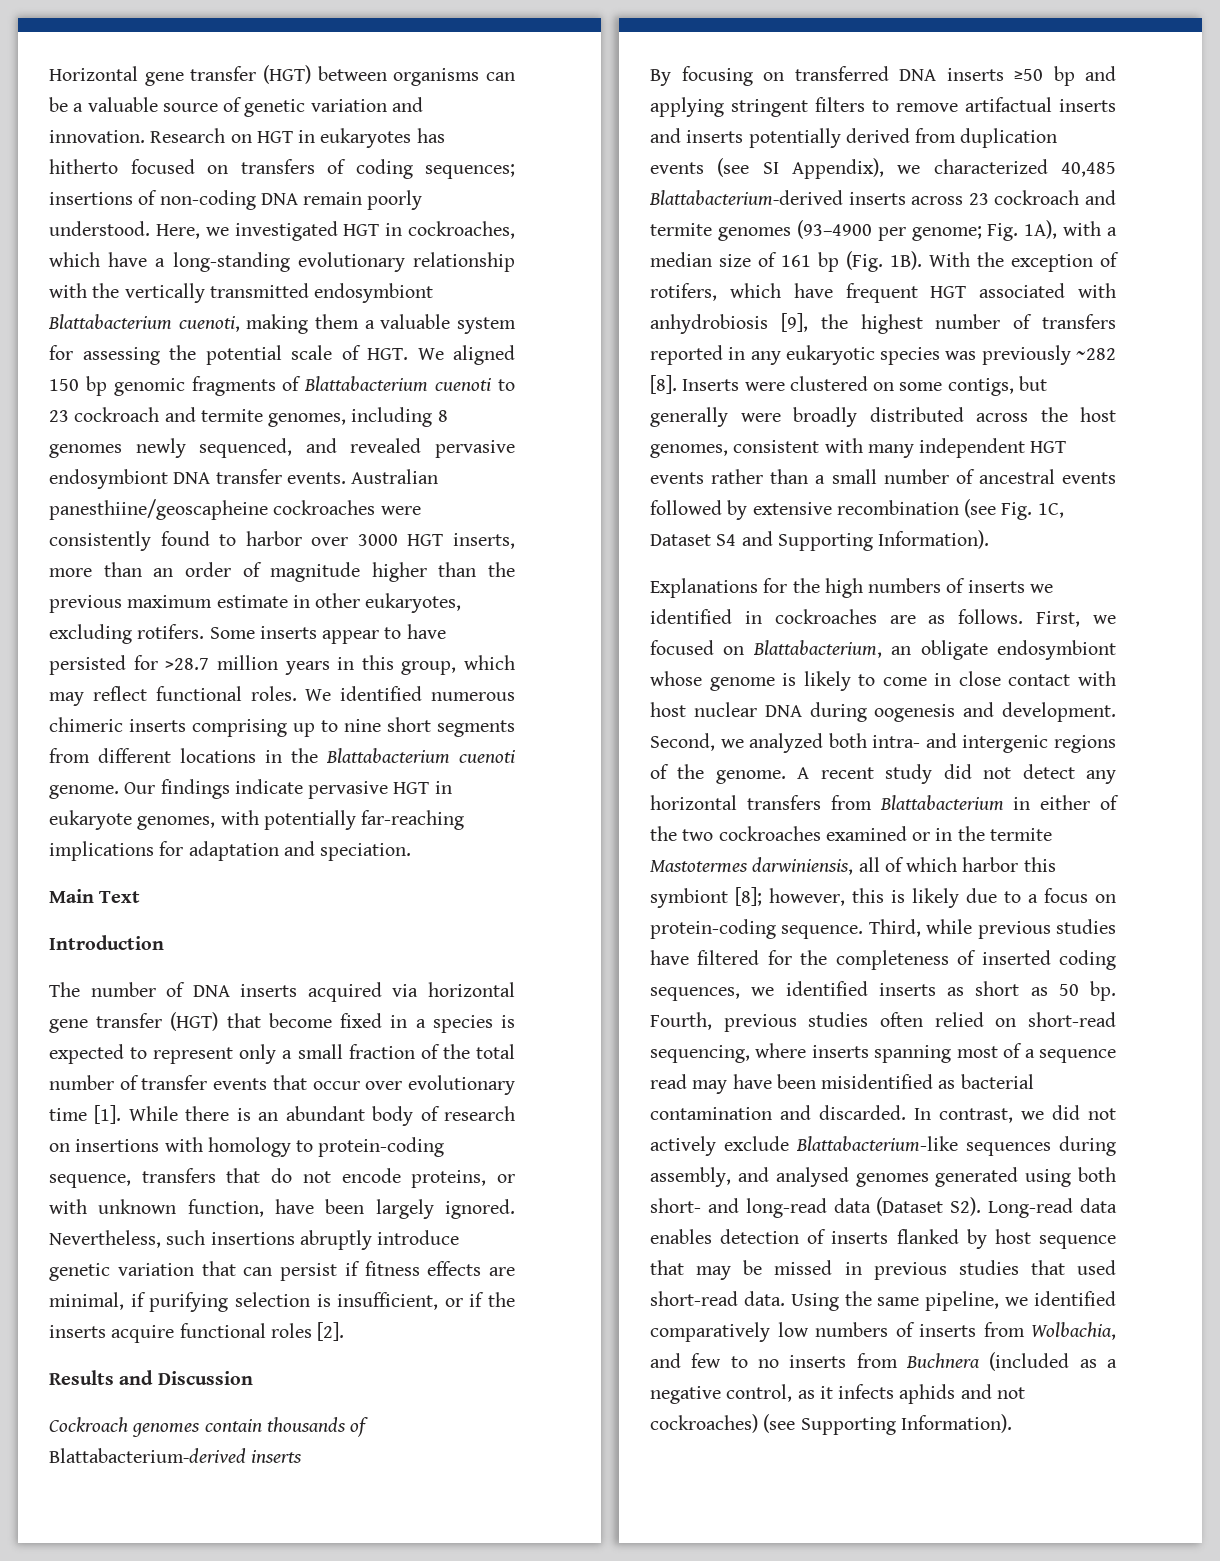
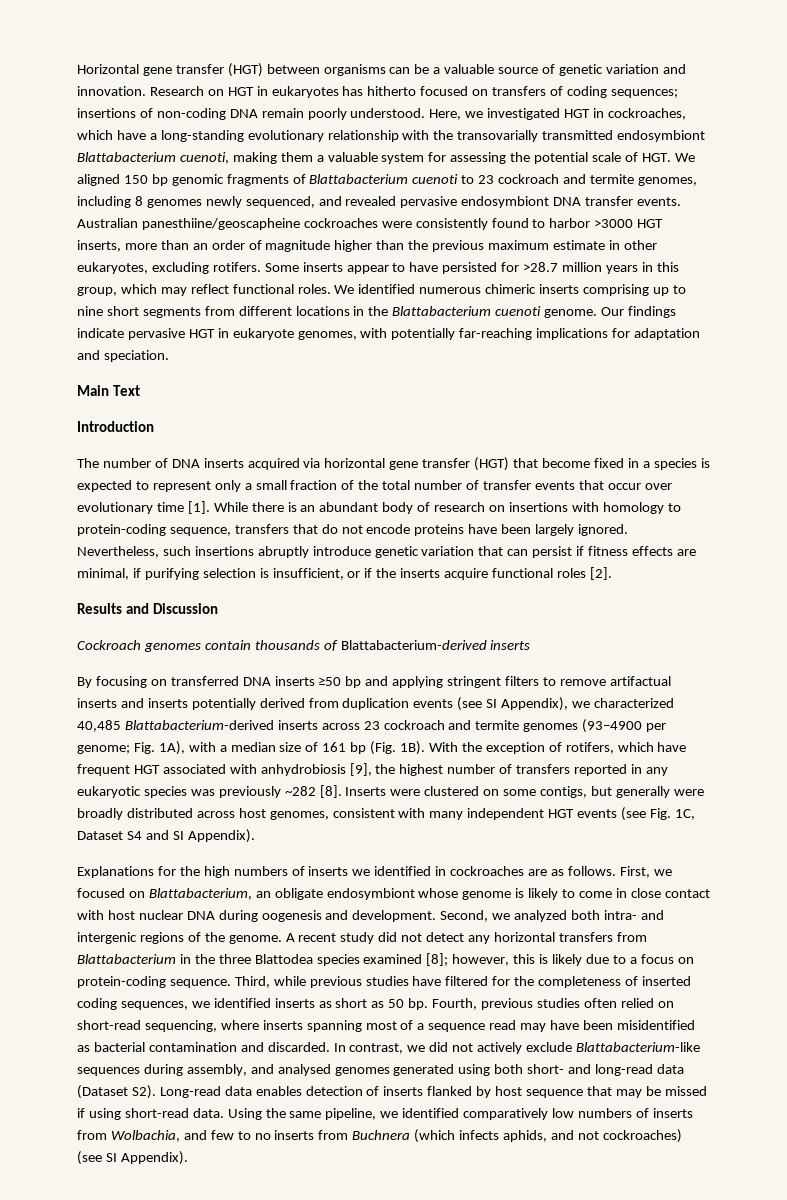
[124,283,205,303] vertically -> [457,130,539,142] transovarially
[311,534,398,546] over 3000 -> [594,219,634,228] >3000
[411,1170,515,1188] [49,1199,264,1217] proteins, or with unknown function, -> [414,524,465,536] proteins
[1040,407,1068,422] the -> (235, 814) none
[711,469,1116,484] [650,500,959,520] rather than a small number of ancestral events followed by extensive recombination -> (618, 813) none
[777,530,990,551] Supporting Information). -> [172,829,255,843] SI Appendix).
[1040,795,1119,810] [650,826,1052,841] [650,857,1056,875] [650,888,728,908] either of the two cockroaches examined or in the termite Mastotermes darwiniensis, all of which harbor this symbiont -> [194,954,423,966] the three Blattodea species examined
[844,1260,1116,1280] in previous studies that used -> [77,1108,121,1120] if using
[989,1352,1117,1371] [650,1384,956,1404] (included as a negative control, as it infects aphids -> [414,1129,548,1143] (which infects aphids,
[800,1414,1012,1435] Supporting Information). -> [105,1151,188,1165] SI Appendix).

